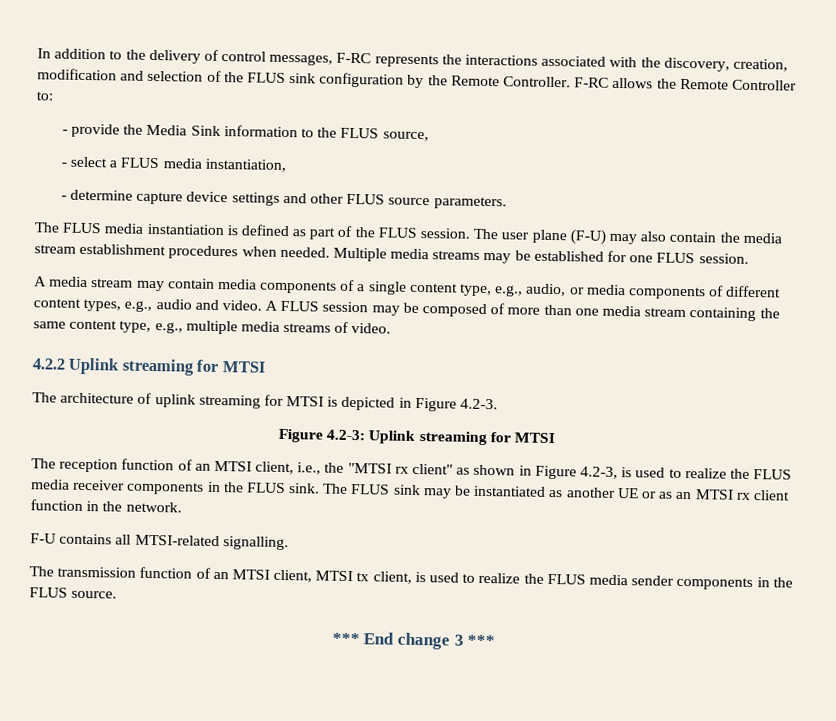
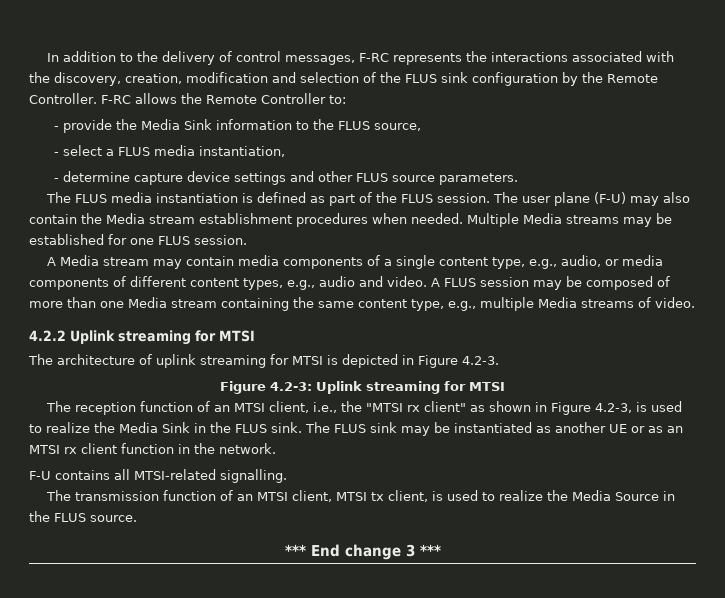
[742,232,782,244] media -> [106,213,145,224] Media
[390,248,430,260] media -> [523,213,562,224] Media
[49,276,89,288] media -> [60,255,100,266] Media
[601,305,641,317] media -> [128,297,167,308] Media
[240,321,280,332] media -> [538,297,577,308] Media
[753,469,793,480] [31,479,205,495] FLUS media receiver components -> [119,422,190,433] Media Sink
[546,573,754,591] FLUS media sender components -> [572,490,660,501] Media Source

